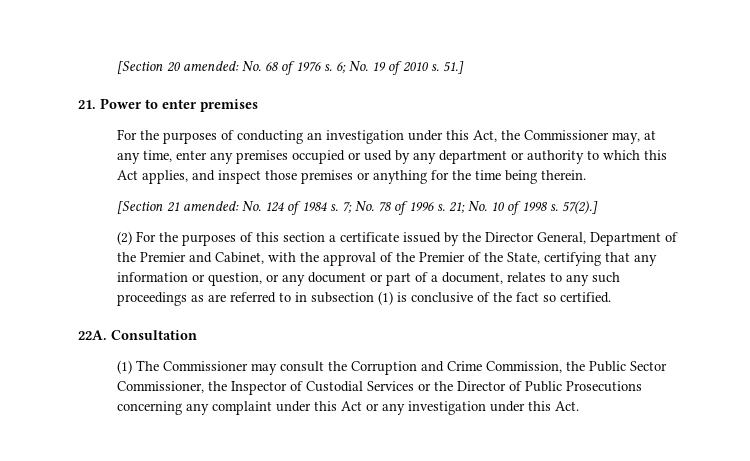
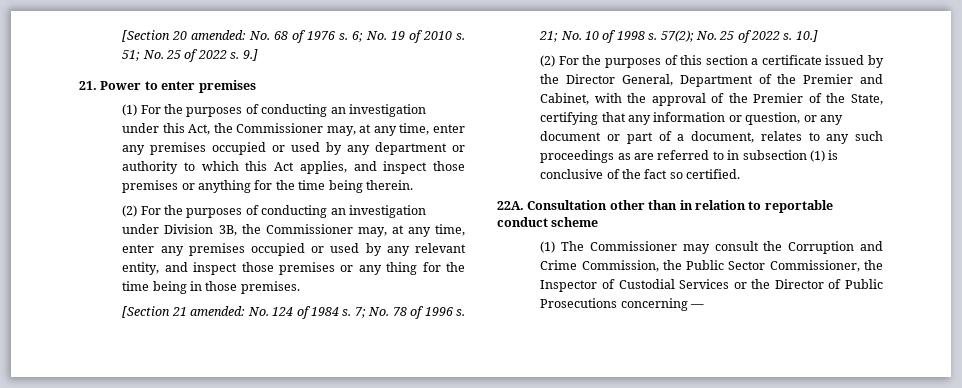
[443,61,465,74] 51.] -> [122,49,258,62] 51; No. 25 of 2022 s. 9.]
(258, 105) none -> [122,104,138,116] (1)
(587, 175) none -> [122,205,426,218] [122,224,465,237] [122,243,466,256] [122,262,465,275] [122,281,300,294] // (2) For the purposes of conducting an investigation under Division 3B, the Commissioner may, at any time, enter any premises occupied or used by any relevant entity, and inspect those premises or any thing for the time being in those premises.
[562,200,599,214] 57(2).] -> [660,30,818,43] 57(2); No. 25 of 2022 s. 10.]
(197, 335) none -> [609,200,833,213] [497,217,599,227] other than in relation to reportable conduct scheme
[186,401,580,415] any complaint under this Act or any investigation under this Act. -> [690,304,705,308] —

